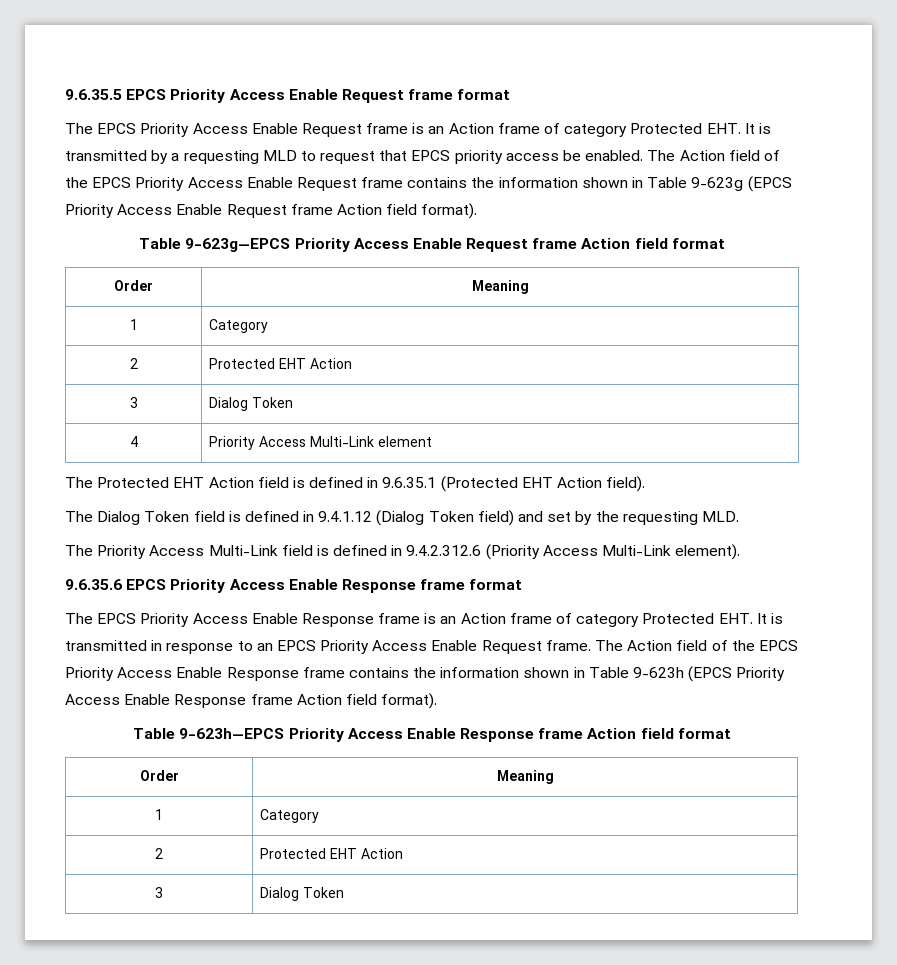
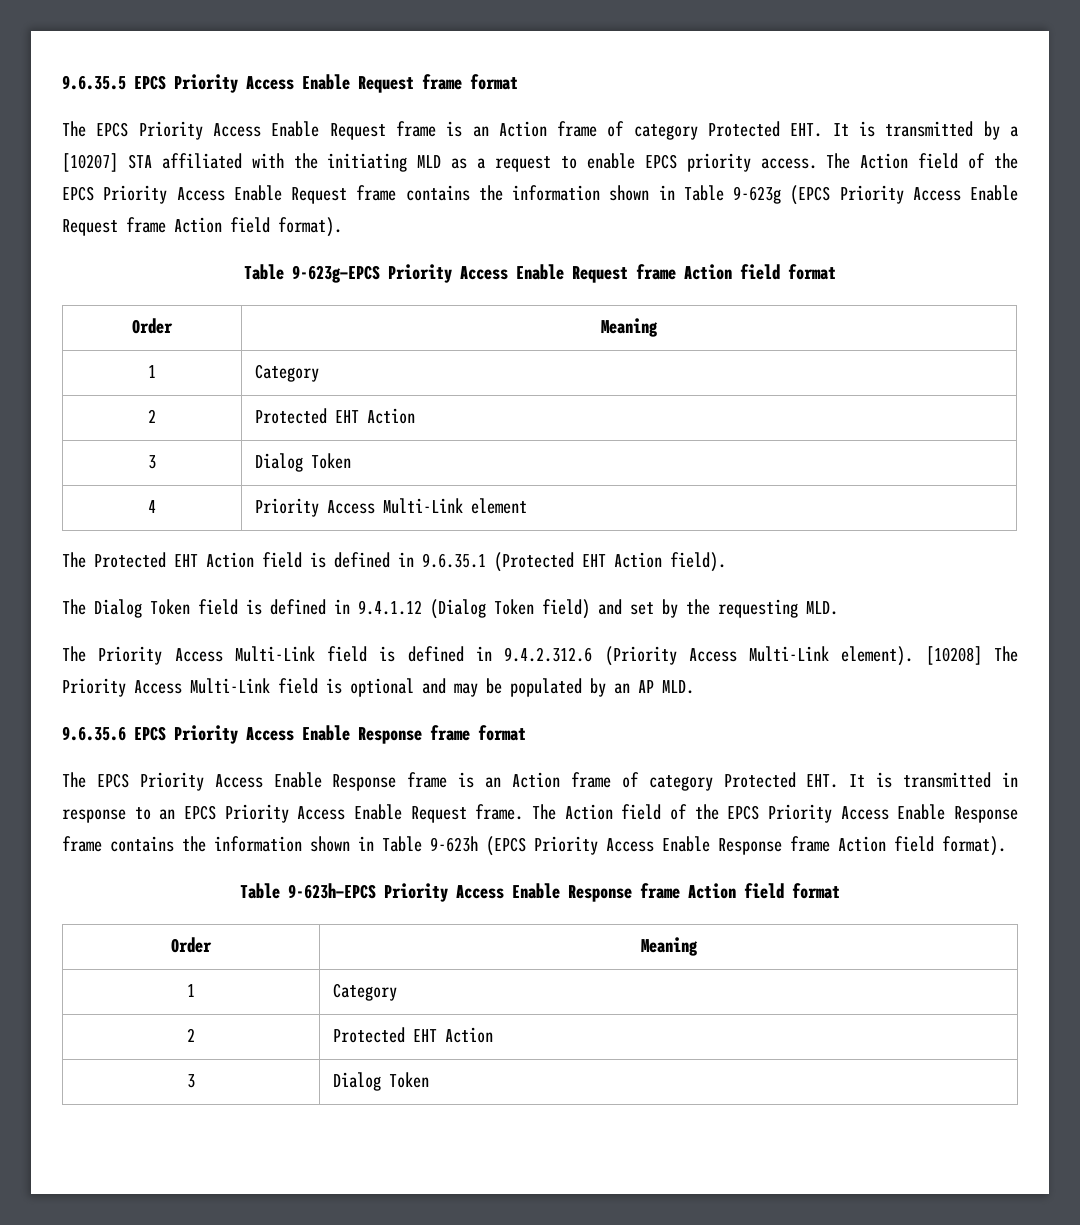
[183,150,644,164] requesting MLD to request that EPCS priority access be enabled. -> [62,153,817,172] [10207] STA affiliated with the initiating MLD as a request to enable EPCS priority access.
(741, 552) none -> [925,646,1019,665] [62,678,694,697] [10208] The Priority Access Multi-Link field is optional and may be populated by an AP MLD.

